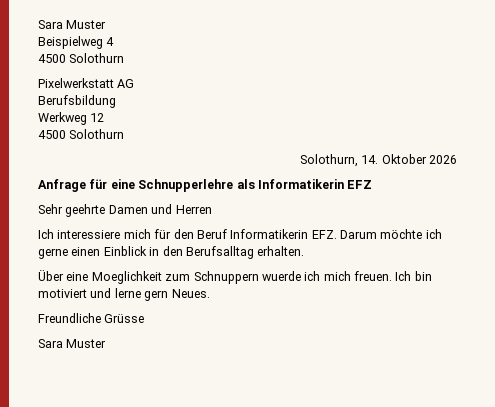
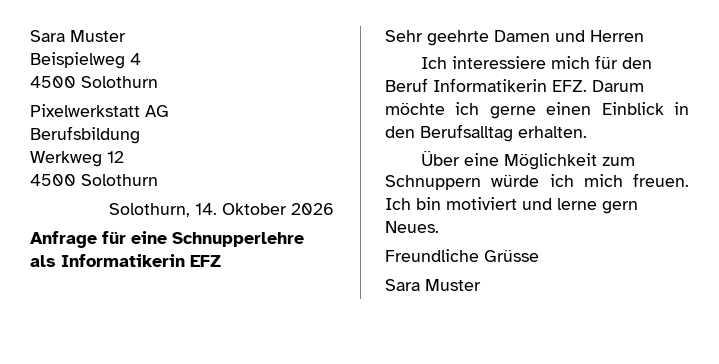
[91,271,162,284] Moeglichkeit -> [503,153,597,170] Möglichkeit
[261,271,301,281] wuerde -> [491,174,540,187] würde

